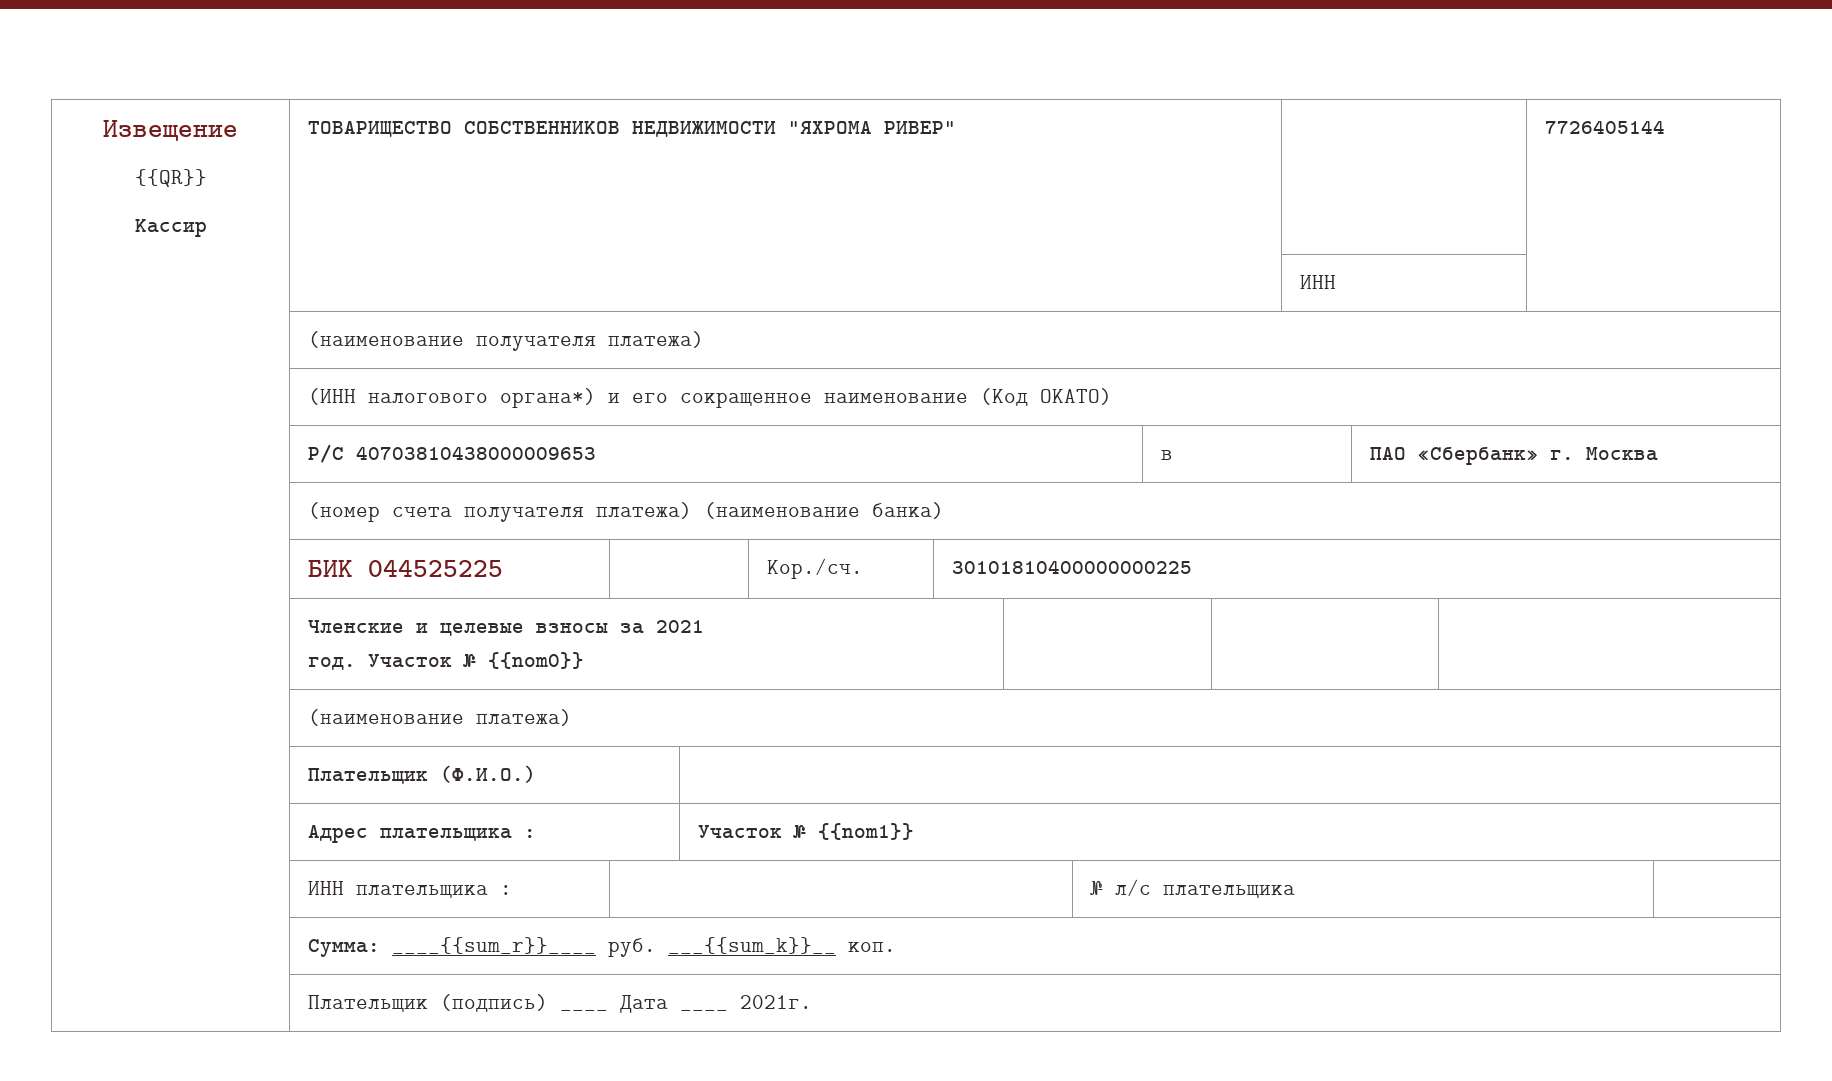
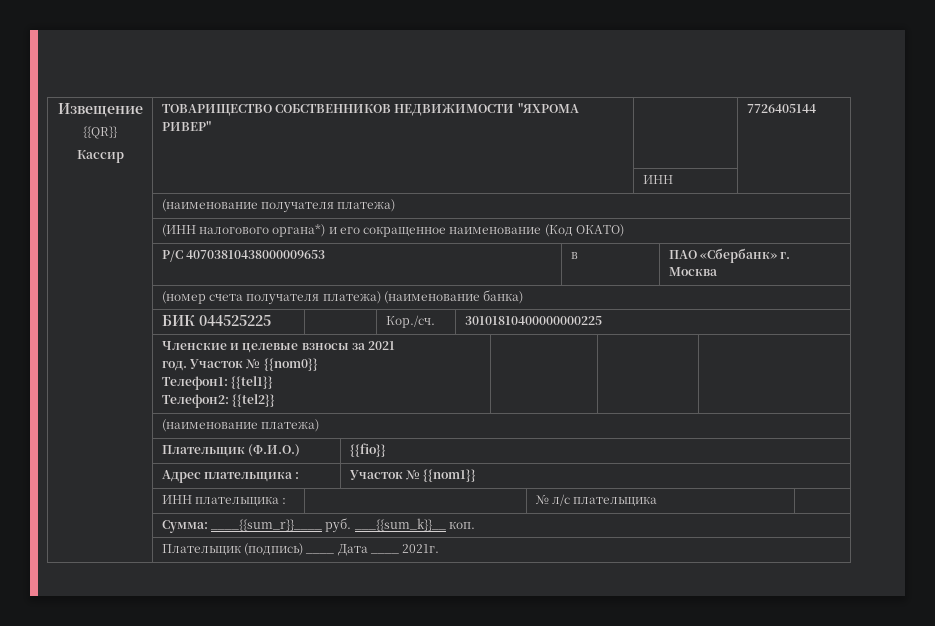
(585, 660) none -> [161,376,274,390] [161,394,276,408] // Телефон1: {{tel1}} // Телефон2: {{tel2}}
(537, 774) none -> [349,443,386,457] {{fio}}

